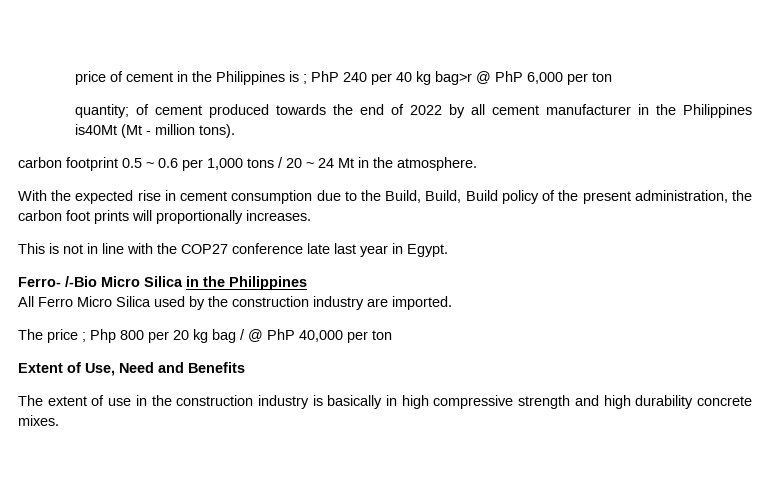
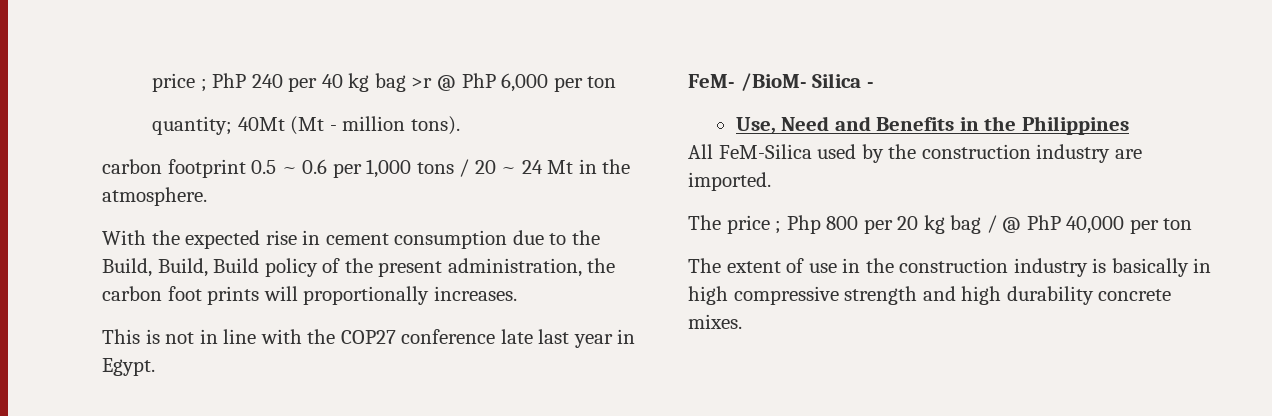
[74,71,299,85] price of cement in the Philippines is -> [152,73,196,92] price
[434,71,472,85] bag>r -> [374,73,433,92] bag >r
[135,104,752,118] [74,124,117,135] of cement produced towards the end of 2022 by all cement manufacturer in the Philippines is40Mt -> [237,117,285,131] 40Mt
[18,276,183,287] Ferro- /-Bio Micro Silica -> [688,73,874,91] [735,116,955,134] FeM- /BioM- Silica - // Use, Need and Benefits
[38,296,151,307] Ferro Micro Silica -> [718,144,812,159] FeM-Silica
[18,362,245,376] // Extent of Use, Need and Benefits -> (1193, 224) none

